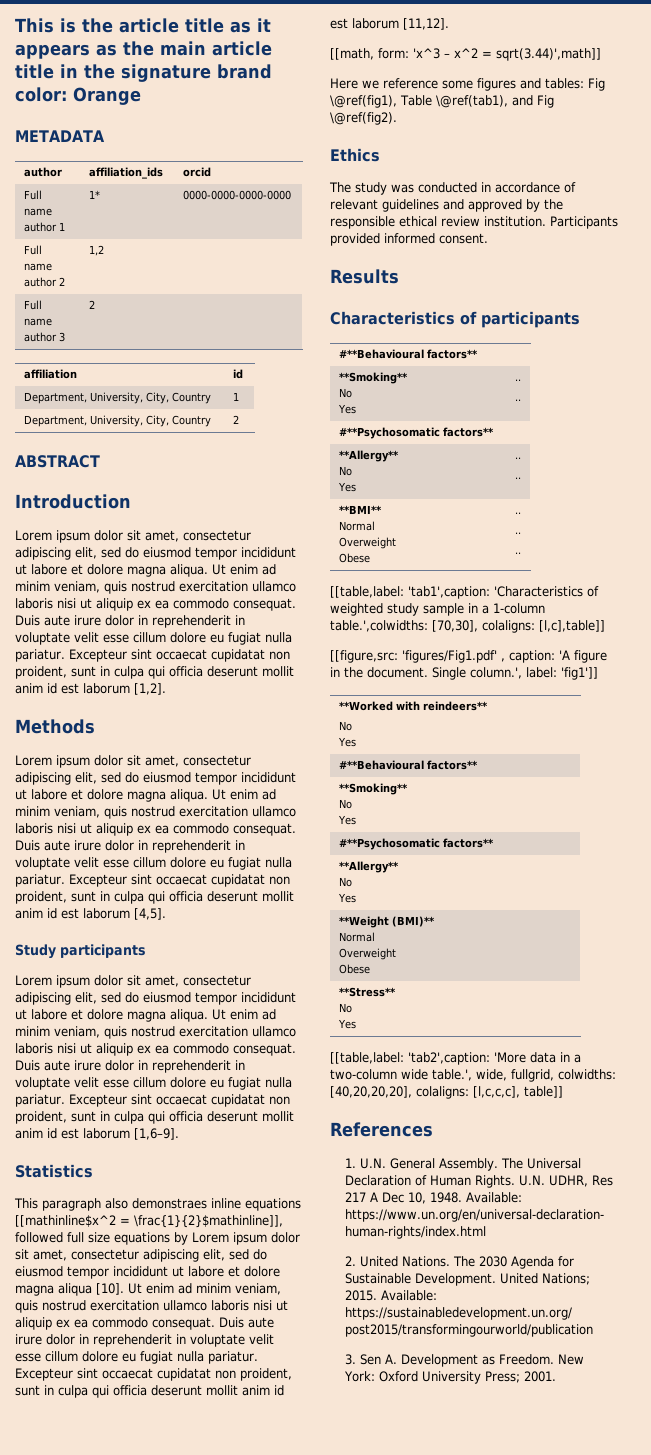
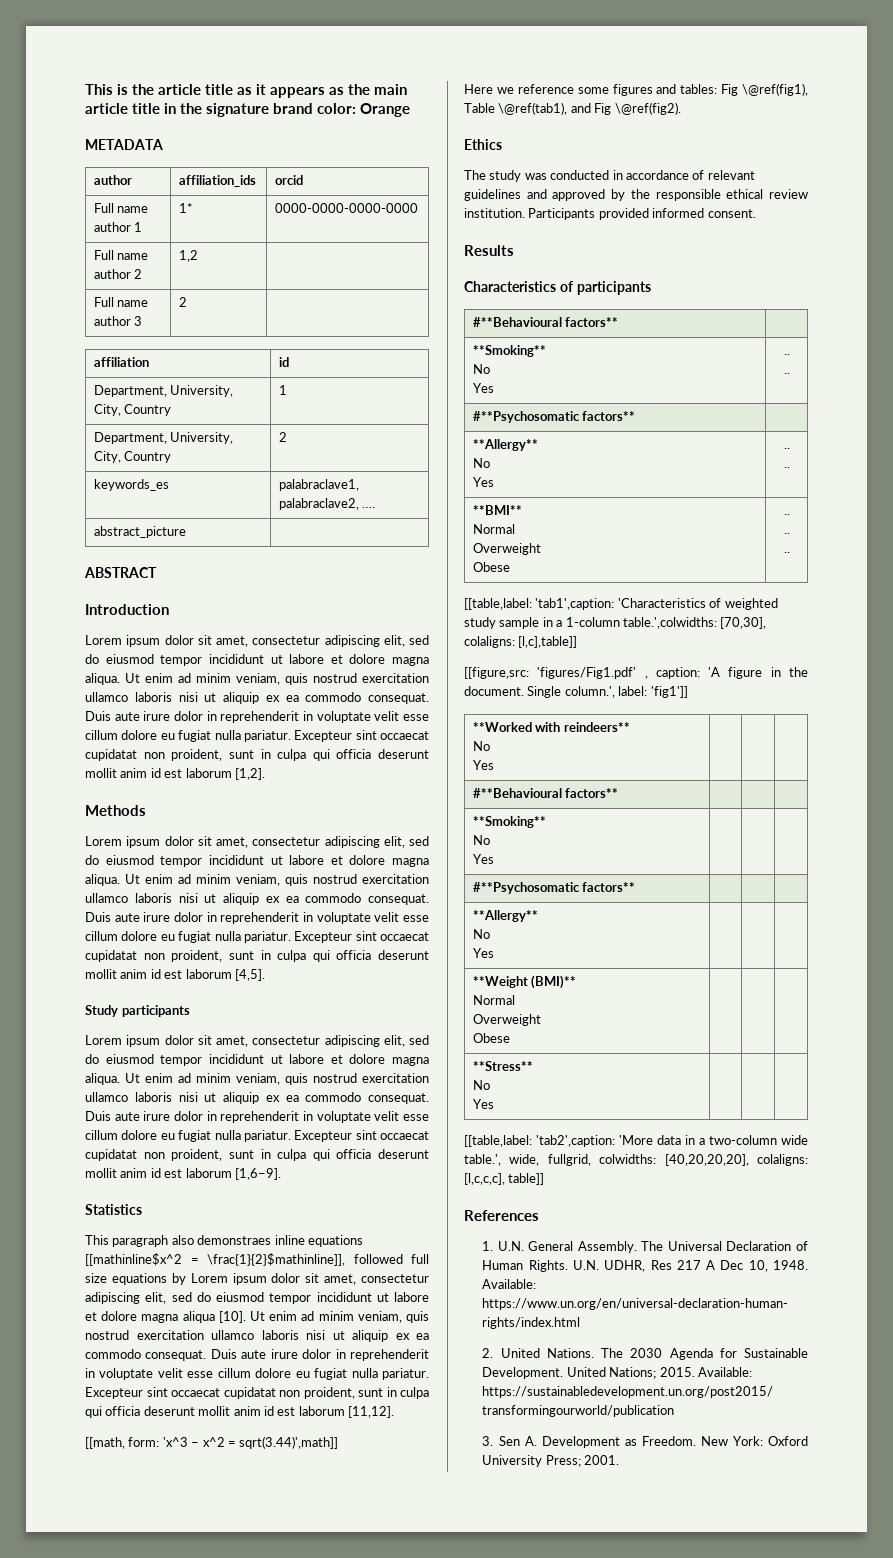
(240, 419) none -> [93,479,169,491] [278,479,359,491] [278,498,376,510] [93,526,186,538] // keywords_es | palabraclave1, palabraclave2, …. // abstract_picture |

